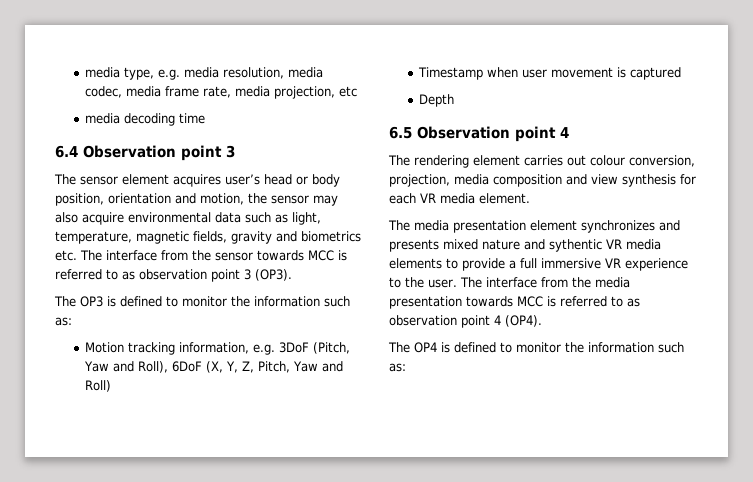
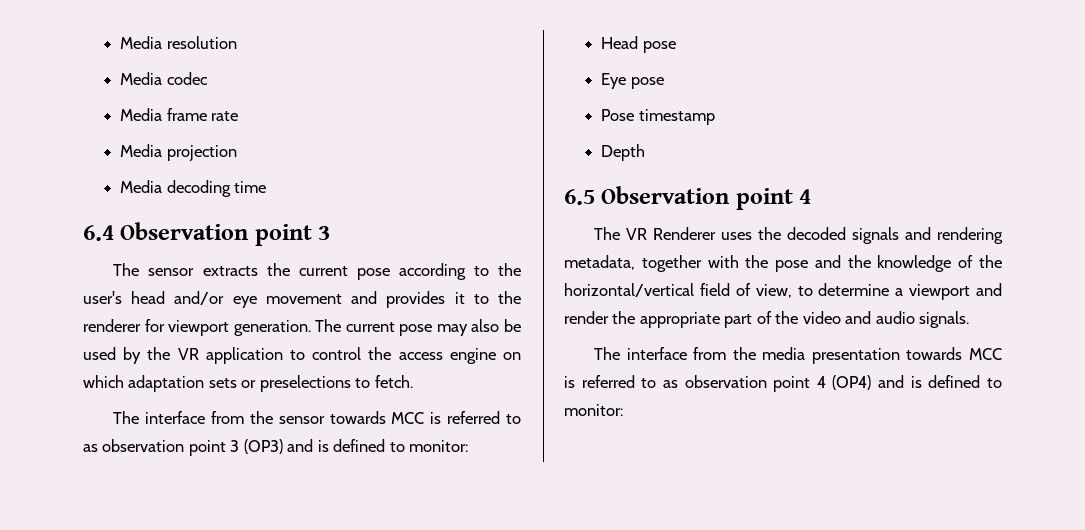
[85,67,324,80] [85,86,358,99] [85,113,121,124] media type, e.g. media resolution, media codec, media frame rate, media projection, etc // media -> [120,36,237,49] [120,72,208,85] [120,108,239,121] [120,144,237,161] [120,180,163,193] Media resolution // Media codec // Media frame rate // Media projection // Media
[122,174,340,187] [55,193,338,206] [55,212,321,225] [55,231,361,244] [55,250,77,261] element acquires user’s head or body position, orientation and motion, the sensor may also acquire environmental data such as light, temperature, magnetic fields, gravity and biometrics etc. -> [202,263,521,280] [83,291,521,308] [83,319,521,336] [83,347,521,364] [83,375,413,392] extracts the current pose according to the user's head and/or eye movement and provides it to the renderer for viewport generation. The current pose may also be used by the VR application to control the access engine on which adaptation sets or preselections to fetch. //
[255,269,292,281] [54,296,350,307] [55,317,72,326] [85,342,351,355] [84,361,344,373] [85,380,112,392] [418,67,682,80] (OP3). // The OP3 is defined to monitor the information such as: // Motion tracking information, e.g. 3DoF (Pitch, Yaw and Roll), 6DoF (X, Y, Z, Pitch, Yaw and Roll) // Timestamp when user movement is captured -> [243,439,469,454] [601,36,676,53] [601,73,664,89] [601,109,715,125] (OP3) and is defined to monitor: // Head pose // Eye pose // Pose timestamp
[414,155,695,168] [389,174,696,187] [389,193,530,204] [388,220,680,233] [389,239,661,252] [389,258,688,271] [389,277,457,288] rendering element carries out colour conversion, projection, media composition and view synthesis for each VR media element. // The media presentation element synchronizes and presents mixed nature and sythentic VR media elements to provide a full immersive VR experience to the user. -> [626,227,1003,244] [564,255,1002,272] [564,283,1002,300] [564,311,970,328] VR Renderer uses the decoded signals and rendering metadata, together with the pose and the knowledge of the horizontal/vertical field of view, to determine a viewport and render the appropriate part of the video and audio signals. //
[505,315,542,327] [388,342,684,353] [389,363,406,372] (OP4). // The OP4 is defined to monitor the information such as: -> [832,375,1002,390] [564,404,623,416] (OP4) and is defined to monitor:

